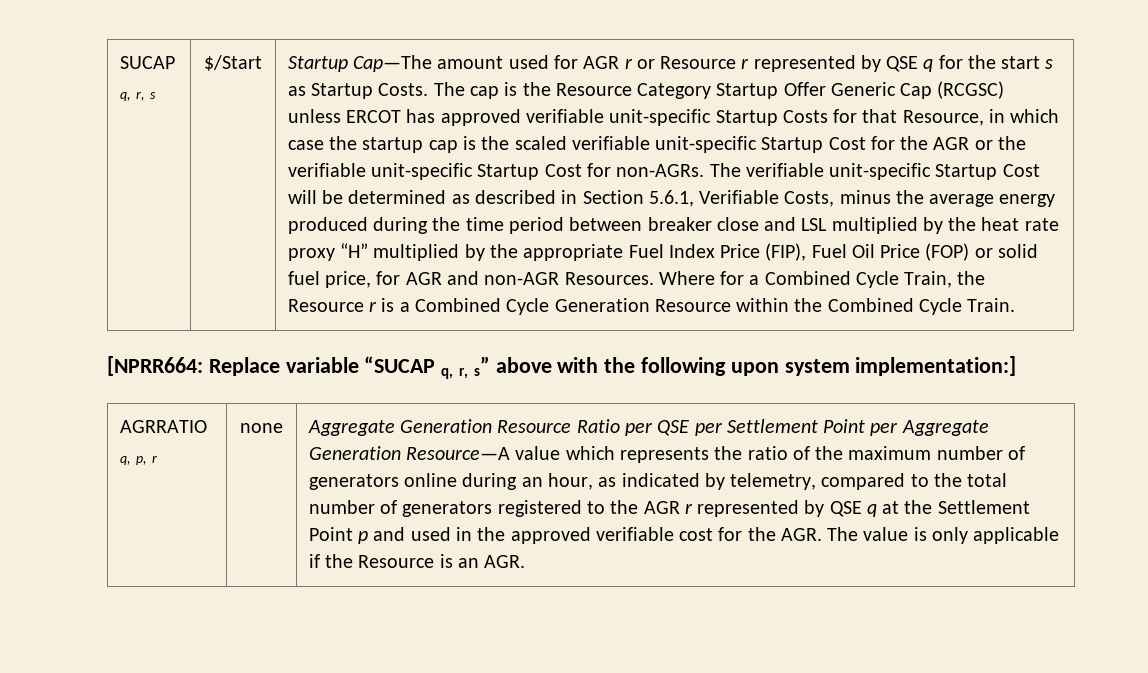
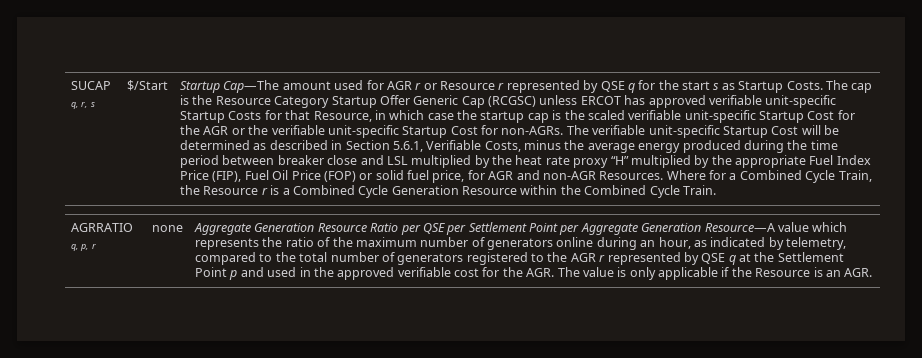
[107,356,1017,379] // [NPRR664: Replace variable “SUCAP q, r, s” above with the following upon system implementation:] -> (716, 190) none

